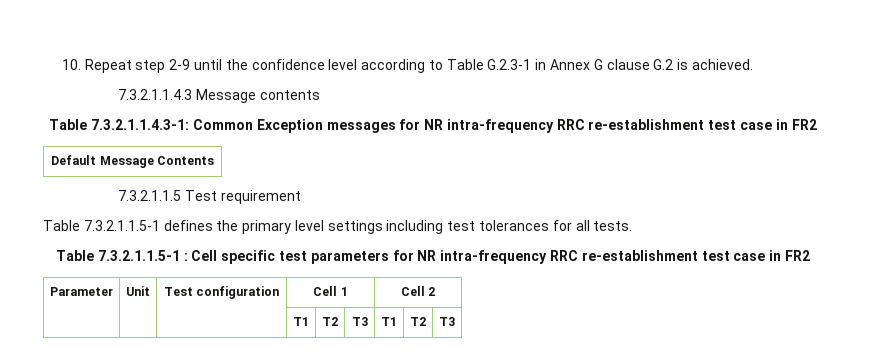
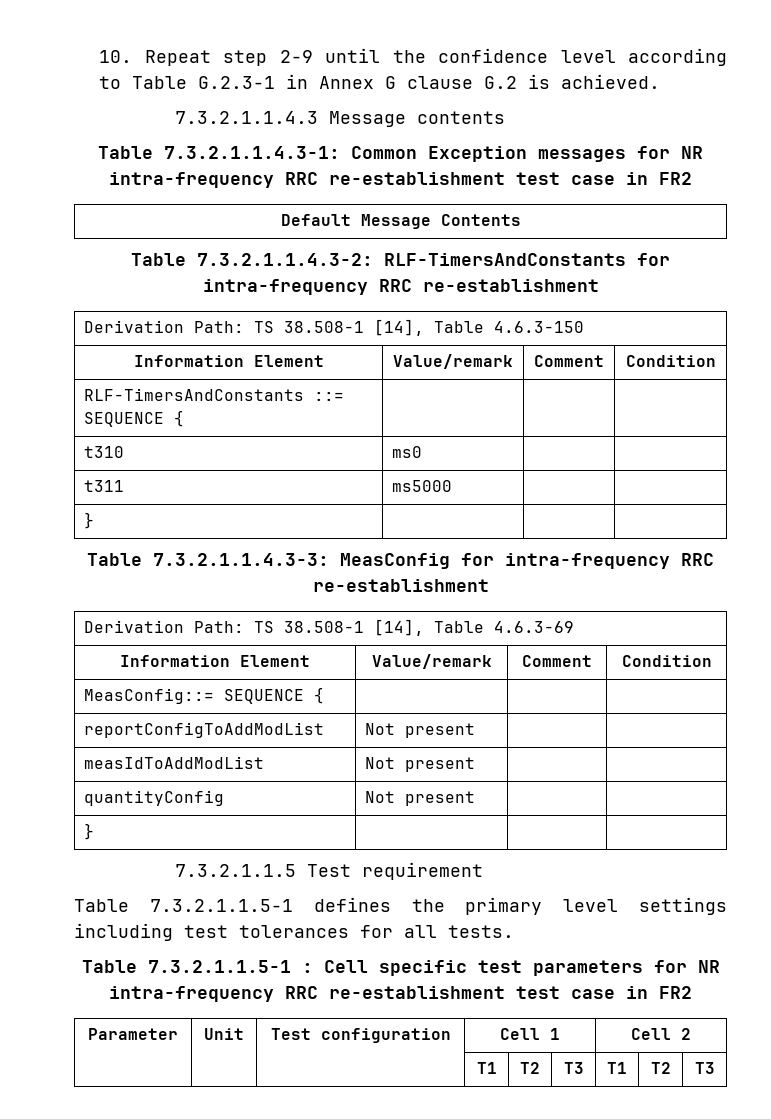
(214, 160) none -> [131,253,670,266] [202,279,599,295] [84,319,585,336] [133,355,324,367] [393,354,513,369] [534,355,604,367] [625,355,716,367] [84,388,345,401] [84,410,185,427] [84,446,125,458] [392,446,423,458] [84,480,125,492] [392,480,453,492] [84,512,95,529] [87,553,714,569] [312,579,489,592] [84,619,575,636] [120,655,310,667] [371,654,492,669] [522,655,592,667] [621,655,712,667] [84,687,325,704] [84,722,325,738] [365,723,476,738] [84,756,265,769] [365,757,476,772] [84,790,225,806] [365,791,476,806] [84,823,95,840] // Table 7.3.2.1.1.4.3-2: RLF-TimersAndConstants for intra-frequency RRC re-establishment // Derivation Path: TS 38.508-1 [14], Table 4.6.3-150 // Information Element | Value/remark | Comment | Condition // RLF-TimersAndConstants ::= SEQUENCE { | | | // t310 | ms0 | | // t311 | ms5000 | | // } | | | // Table 7.3.2.1.1.4.3-3: MeasConfig for intra-frequency RRC re-establishment // Derivation Path: TS 38.508-1 [14], Table 4.6.3-69 // Information Element | Value/remark | Comment | Condition // MeasConfig::= SEQUENCE { | | | // reportConfigToAddModList | Not present | | // measIdToAddModList | Not present | | // quantityConfig | Not present | | // } | | |

